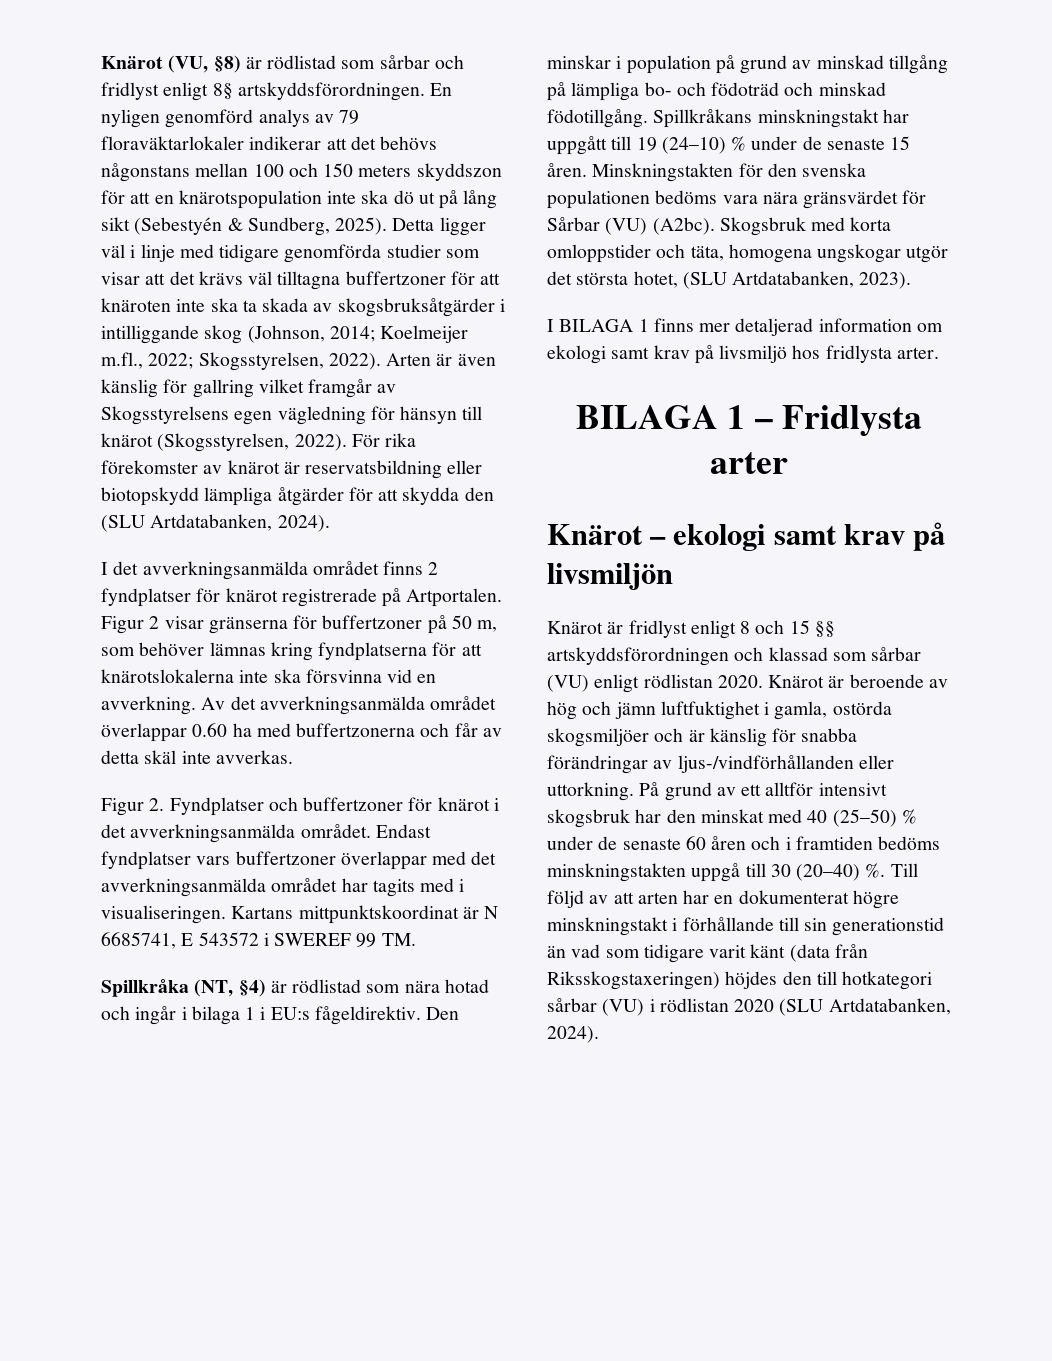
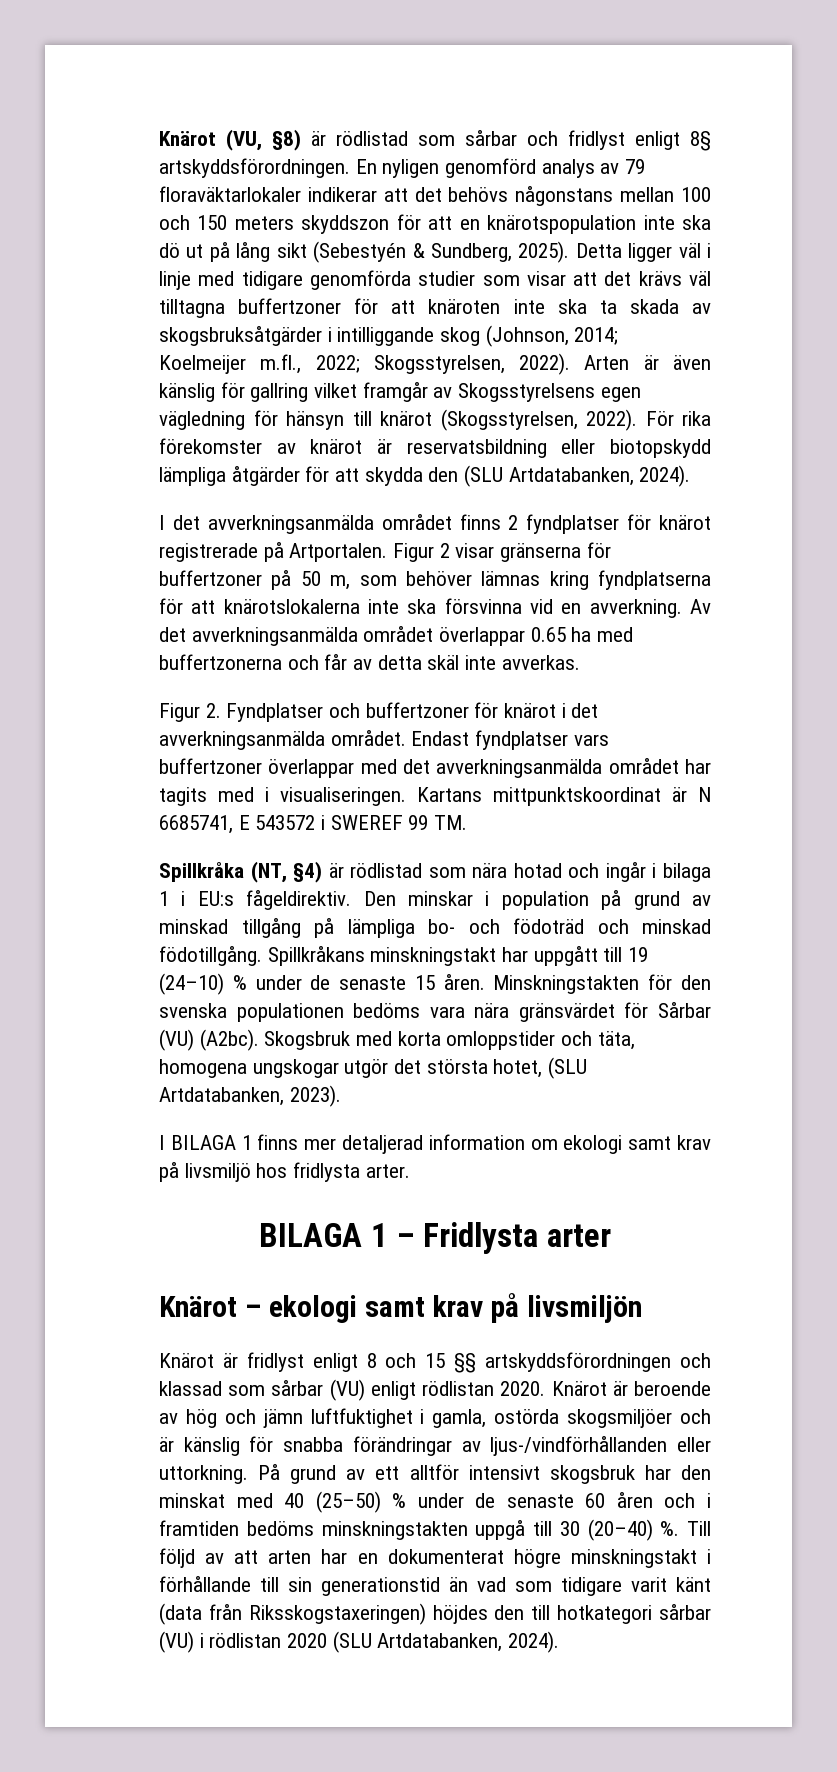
[192,723,228,737] 0.60 -> [530,627,566,642] 0.65

